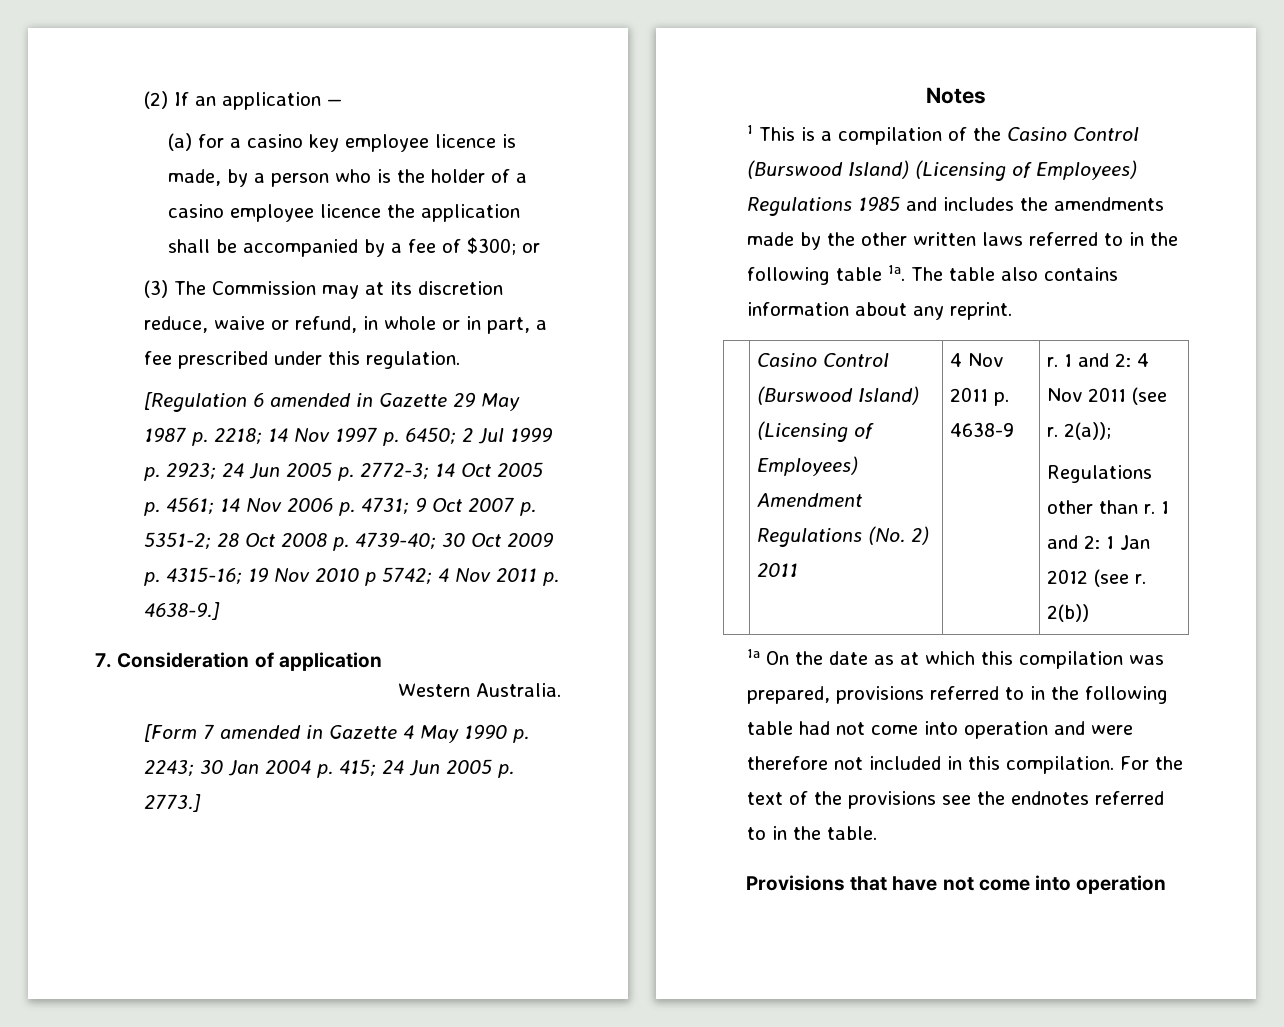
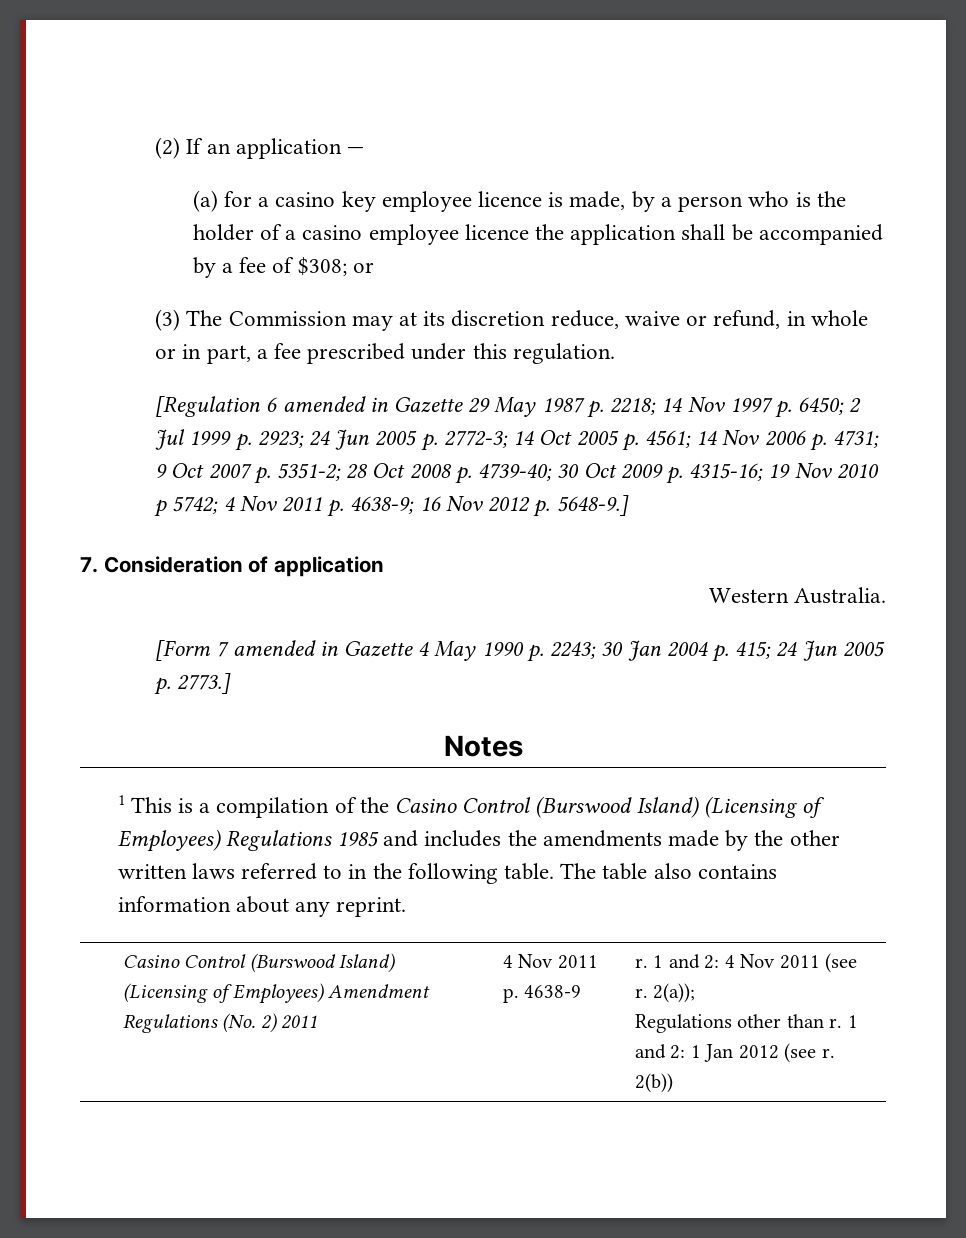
[467,237,517,255] $300; -> [297,257,347,276] $308;
[143,602,220,620] 4638-9.] -> [350,495,629,517] 4638-9; 16 Nov 2012 p. 5648-9.]
[836,265,906,281] table 1a. -> [504,863,555,880] table.
[747,649,1165,669] [747,686,1169,704] [747,721,1134,739] [747,756,1184,774] [747,791,1165,809] [747,826,878,840] [745,875,1167,894] // 1a On the date as at which this compilation was prepared, provisions referred to in the following table had not come into operation and were therefore not included in this compilation. For the text of the provisions see the endnotes referred to in the table. // Provisions that have not come into operation -> (673, 1083) none

